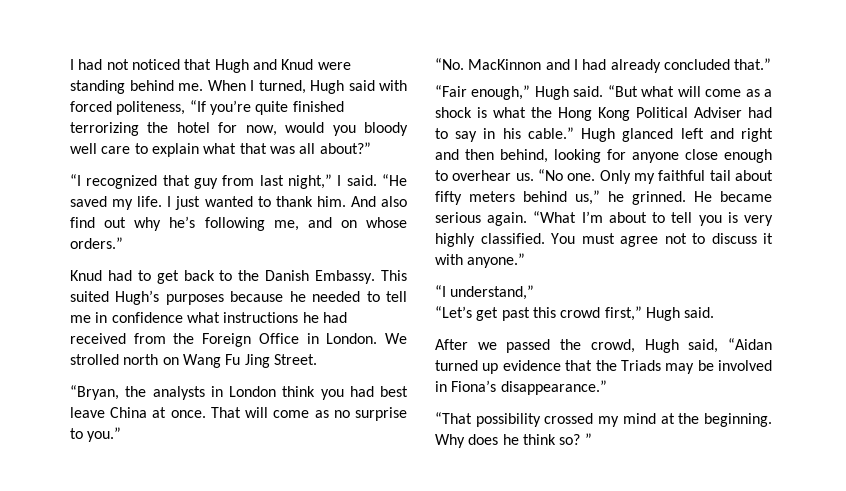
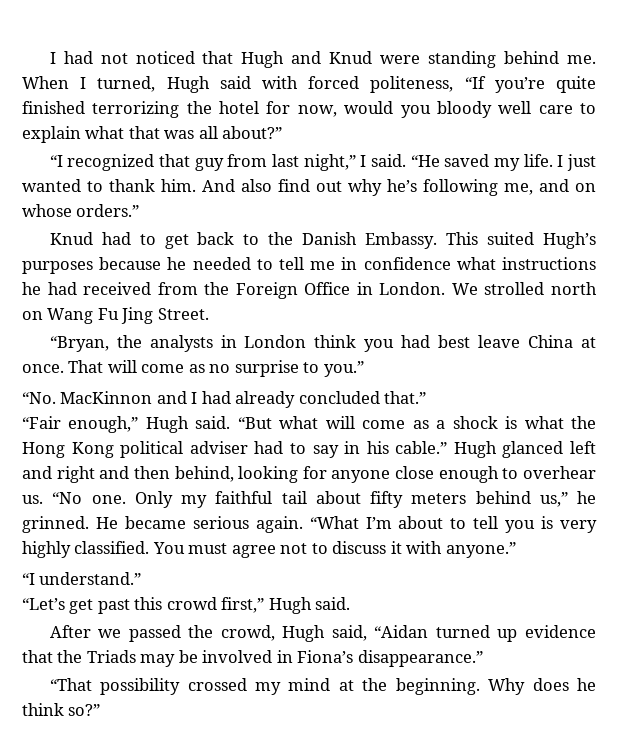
[636,107,742,118] Political Adviser -> [120,441,248,458] political adviser
[450,285,535,300] understand,” -> [39,572,142,585] understand.”
[559,433,592,445] so? ” -> [68,704,101,716] so?”

